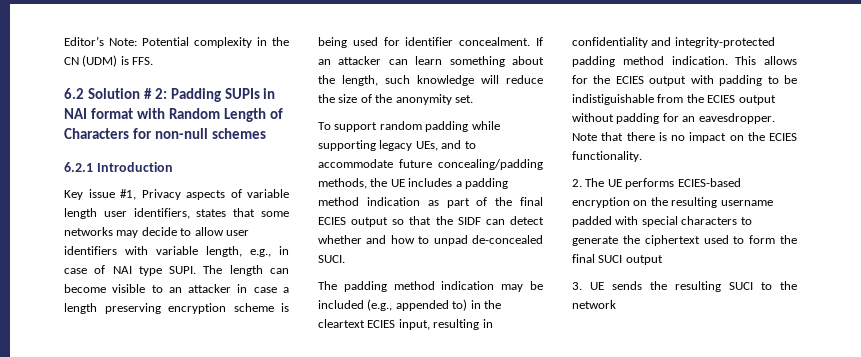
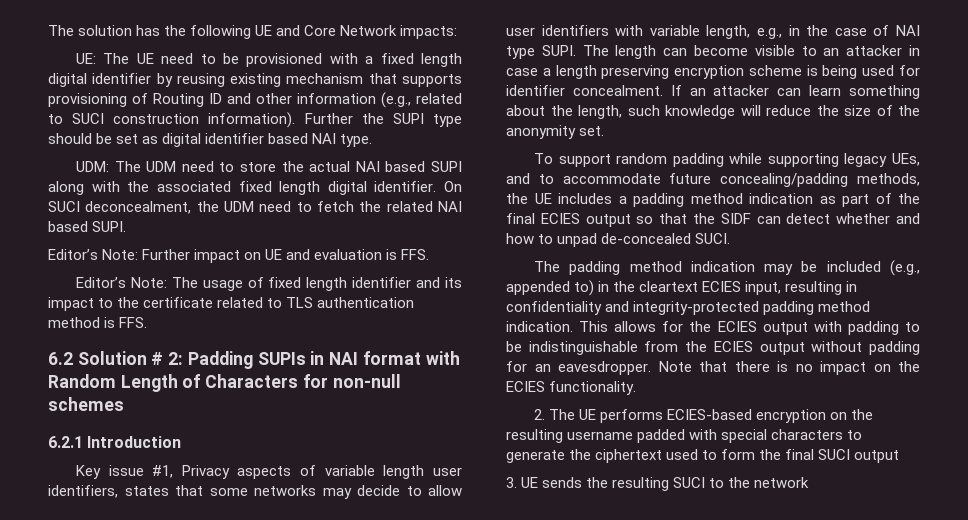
[64,36,289,48] [64,55,118,67] Editor’s Note: Potential complexity in the CN (UDM) -> [48,25,458,39] [75,53,462,67] [48,73,462,87] [48,92,462,108] [48,112,463,128] [48,133,373,147] [75,161,462,172] [48,181,462,195] [48,201,462,214] [48,221,127,232] [48,249,430,263] [75,277,462,291] [48,297,415,311] [48,317,100,328] The solution has the following UE and Core Network impacts: // UE: The UE need to be provisioned with a fixed length digital identifier by reusing existing mechanism that supports provisioning of Routing ID and other information (e.g., related to SUCI construction information). Further the SUPI type should be set as digital identifier based NAI type. // UDM: The UDM need to store the actual NAI based SUPI along with the associated fixed length digital identifier. On SUCI deconcealment, the UDM need to fetch the related NAI based SUPI. // Editor’s Note: Further impact on UE and evaluation is FFS. // Editor’s Note: The usage of fixed length identifier and its impact to the certificate related to TLS authentication method
(289, 250) none -> [806,25,829,36] the
[572,94,654,105] indistiguishable -> [528,341,638,355] indistinguishable

